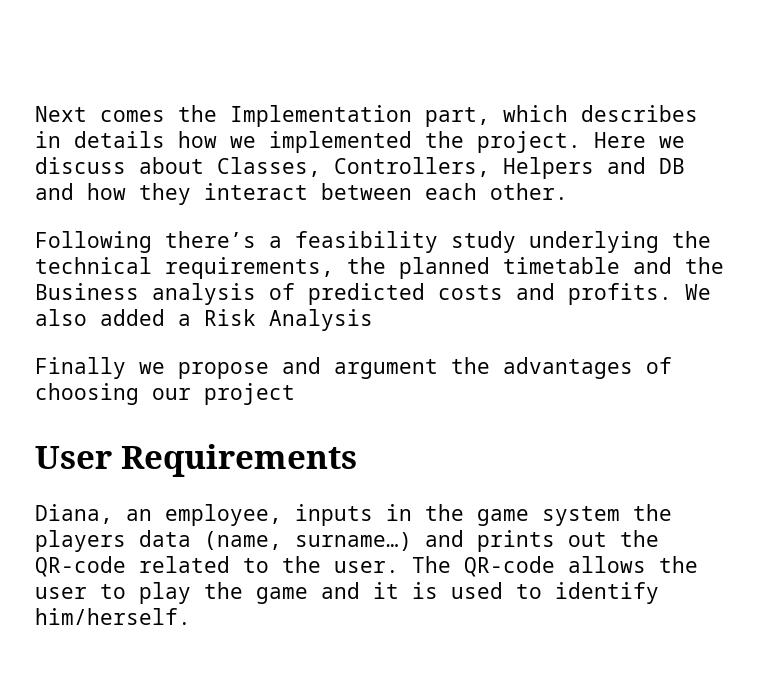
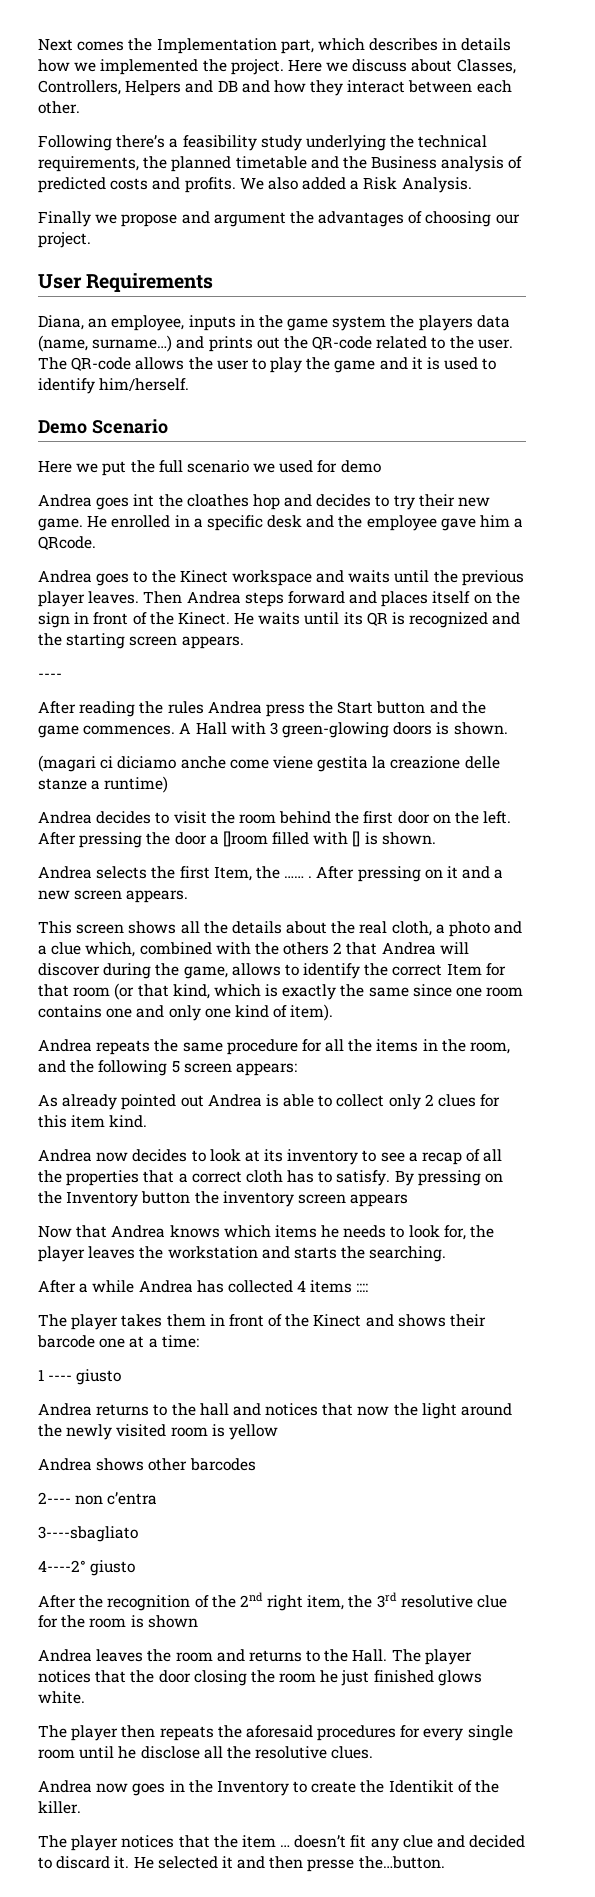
[269,309,373,331] Analysis -> [401,177,472,193] Analysis.
[204,383,295,405] project -> [38,232,91,248] project.
(191, 616) none -> [38,419,168,434] [38,460,381,476] [38,494,491,510] [38,515,524,531] [38,536,96,550] [38,570,524,586] [38,591,520,607] [38,612,521,628] [38,633,244,649] [38,673,62,679] [38,701,486,717] [38,722,508,738] [38,755,500,772] [38,776,169,793] [38,811,512,824] [38,831,436,848] [38,866,504,882] [38,890,189,903] [38,921,523,937] [38,942,469,957] [38,963,506,979] [38,983,524,1000] [38,1004,334,1021] [38,1039,511,1055] [38,1060,297,1076] [38,1094,501,1110] [38,1115,148,1128] [38,1149,503,1165] [38,1170,504,1186] [38,1191,409,1207] [38,1225,495,1240] [38,1246,447,1262] [38,1280,369,1293] [38,1314,487,1330] [37,1335,199,1348] [38,1369,122,1385] [38,1403,513,1419] [38,1424,278,1440] [38,1458,256,1471] [38,1492,158,1505] [38,1526,138,1542] [38,1560,136,1576] [38,1592,508,1611] [38,1615,198,1628] [38,1649,472,1665] [38,1670,482,1686] [38,1691,85,1704] [38,1725,513,1741] [38,1746,374,1759] [38,1780,500,1796] [38,1801,81,1814] [38,1835,526,1851] [38,1856,445,1872] // Demo Scenario // Here we put the full scenario we used for demo // Andrea goes int the cloathes hop and decides to try their new game. He enrolled in a specific desk and the employee gave him a QRcode. // Andrea goes to the Kinect workspace and waits until the previous player leaves. Then Andrea steps forward and places itself on the sign in front of the Kinect. He waits until its QR is recognized and the starting screen appears. // ---- // After reading the rules Andrea press the Start button and the game commences. A Hall with 3 green-glowing doors is shown. // (magari ci diciamo anche come viene gestita la creazione delle stanze a runtime) // Andrea decides to visit the room behind the first door on the left. After pressing the door a []room filled with [] is shown. // Andrea selects the first Item, the …… . After pressing on it and a new screen appears. // This screen shows all the details about the real cloth, a photo and a clue which, combined with the others 2 that Andrea will discover during the game, allows to identify the correct Item for that room (or that kind, which is exactly the same since one room contains one and only one kind of item). // Andrea repeats the same procedure for all the items in the room, and the following 5 screen appears: // As already pointed out Andrea is able to collect only 2 clues for this item kind. // Andrea now decides to look at its inventory to see a recap of all the properties that a correct cloth has to satisfy. By pressing on the Inventory button the inventory screen appears // Now that Andrea knows which items he needs to look for, the player leaves the workstation and starts the searching. // After a while Andrea has collected 4 items :::: // The player takes them in front of the Kinect and shows their barcode one at a time: // 1 ---- giusto // Andrea returns to the hall and notices that now the light around the newly visited room is yellow // Andrea shows other barcodes // 2---- non c’entra // 3----sbagliato // 4----2° giusto // After the recognition of the 2nd right item, the 3rd resolutive clue for the room is shown // Andrea leaves the room and returns to the Hall. The player notices that the door closing the room he just finished glows white. // The player then repeats the aforesaid procedures for every single room until he disclose all the resolutive clues. // Andrea now goes in the Inventory to create the Identikit of the killer. // The player notices that the item … doesn’t fit any clue and decided to discard it. He selected it and then presse the…button.

